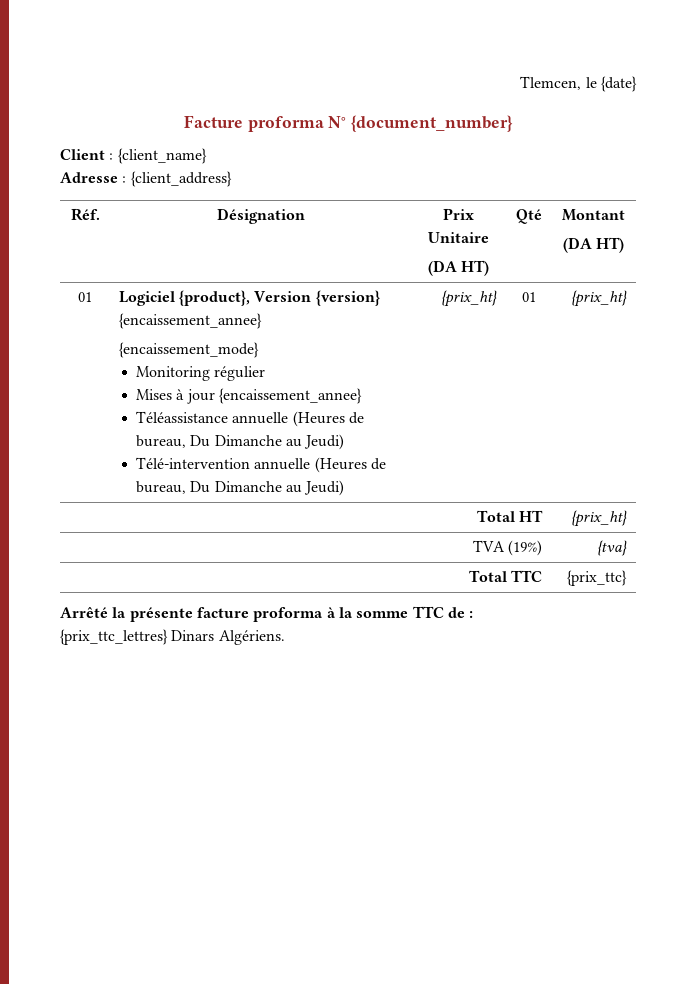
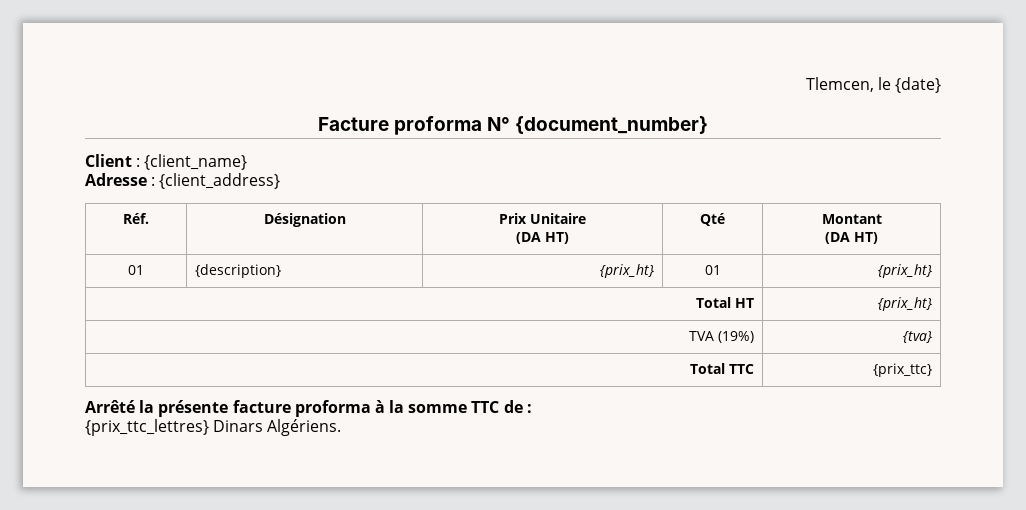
[118,290,380,306] [118,313,262,329] [118,342,259,358] [136,366,266,381] [136,388,363,404] [136,411,365,427] [136,434,345,450] [136,457,387,473] [136,480,345,496] Logiciel {product}, Version {version} {encaissement_annee} // {encaissement_mode} // Monitoring régulier // Mises à jour {encaissement_annee} // Téléassistance annuelle (Heures de bureau, Du Dimanche au Jeudi) // Télé-intervention annuelle (Heures de bureau, Du Dimanche au Jeudi) -> [195,264,282,278] {description}

